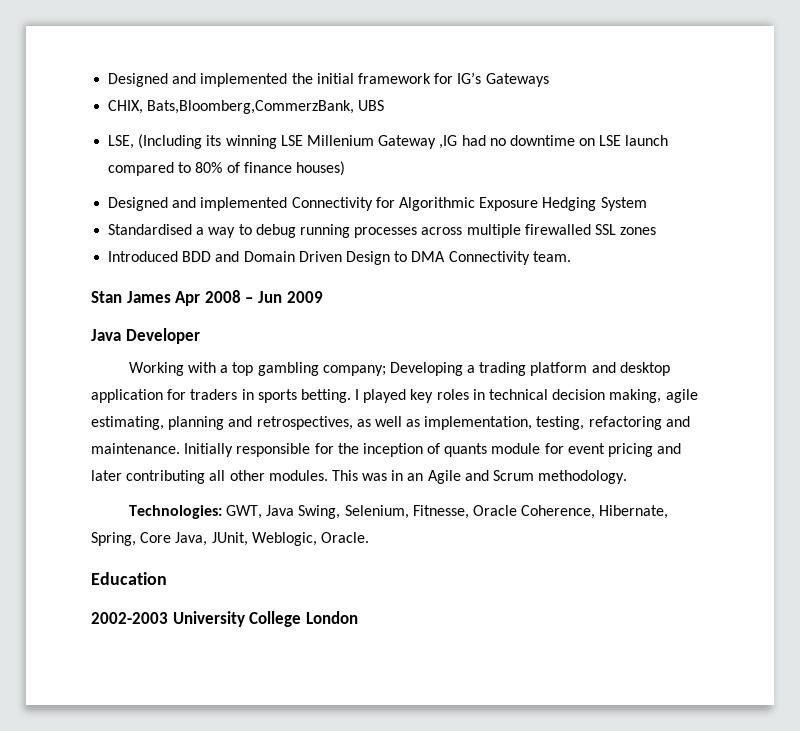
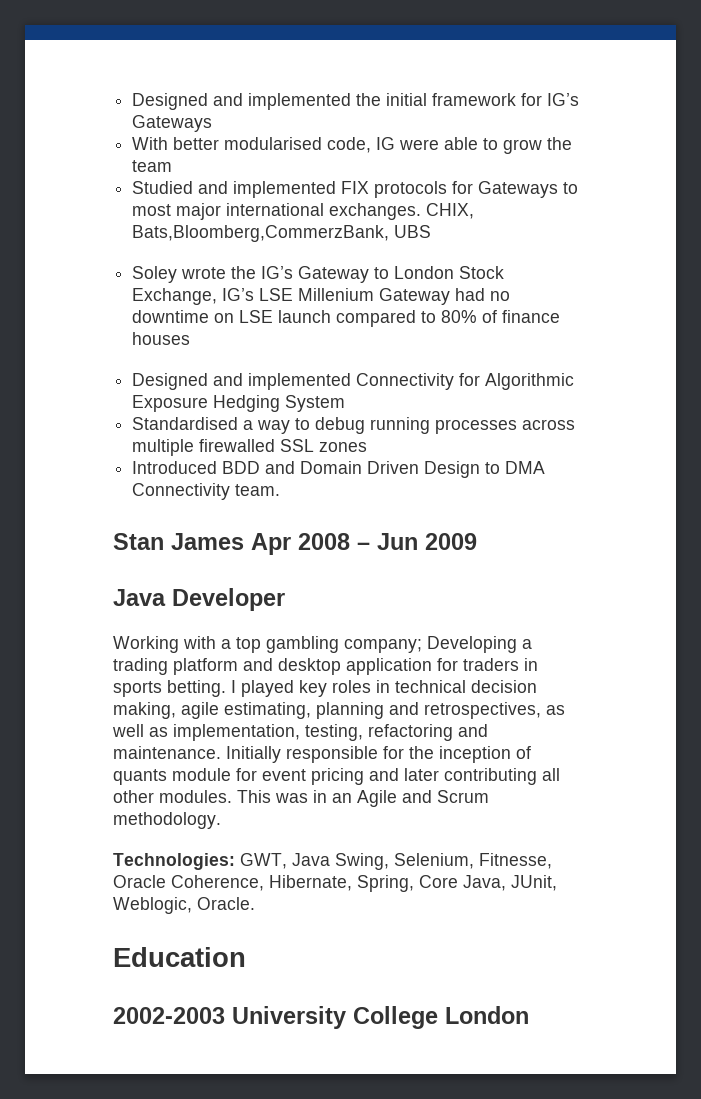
[108,100,385,114] [108,134,277,149] CHIX, Bats,Bloomberg,CommerzBank, UBS // LSE, (Including its winning -> [132,137,573,154] [132,160,173,172] [132,181,579,198] [132,203,475,220] [132,225,432,242] [132,266,505,283] [132,288,255,305] With better modularised code, IG were able to grow the team // Studied and implemented FIX protocols for Gateways to most major international exchanges. CHIX, Bats,Bloomberg,CommerzBank, UBS // Soley wrote the IG’s Gateway to London Stock Exchange, IG’s
[439,135,458,149] ,IG -> (451, 296) none
[295,161,345,176] houses) -> [132,332,191,345] houses

